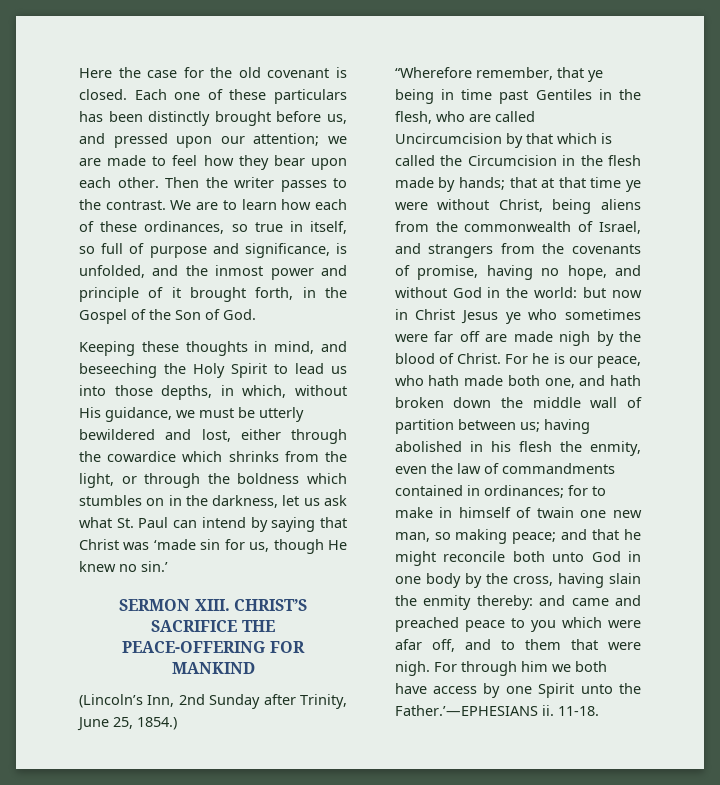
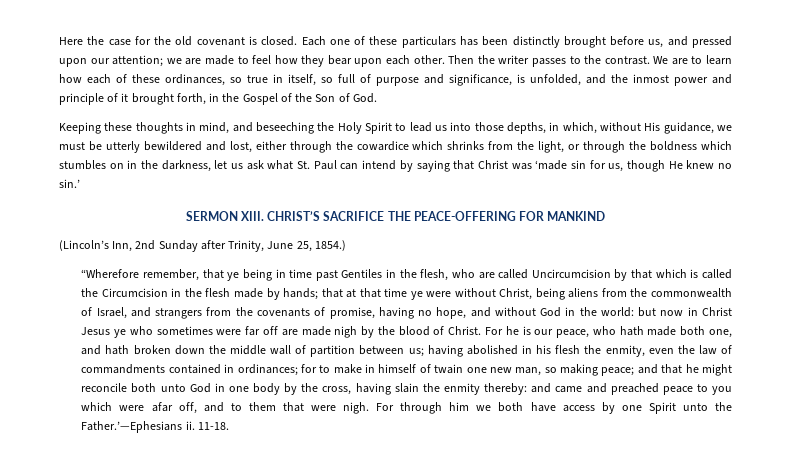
[394,705,538,716] Father.’—EPHESIANS -> [81,421,183,433] Father.’—Ephesians

